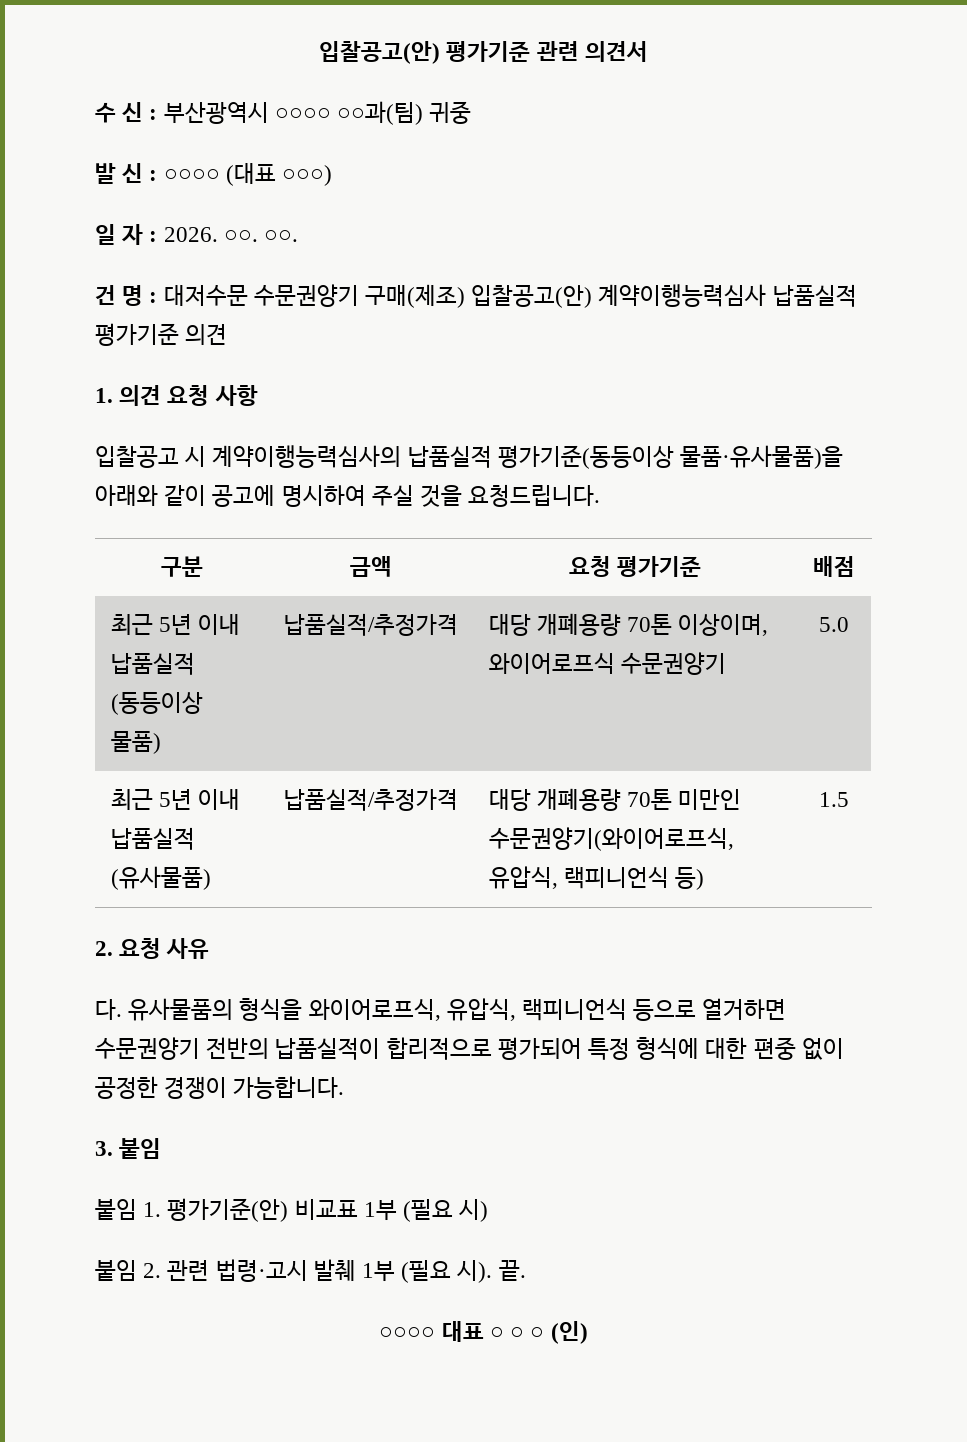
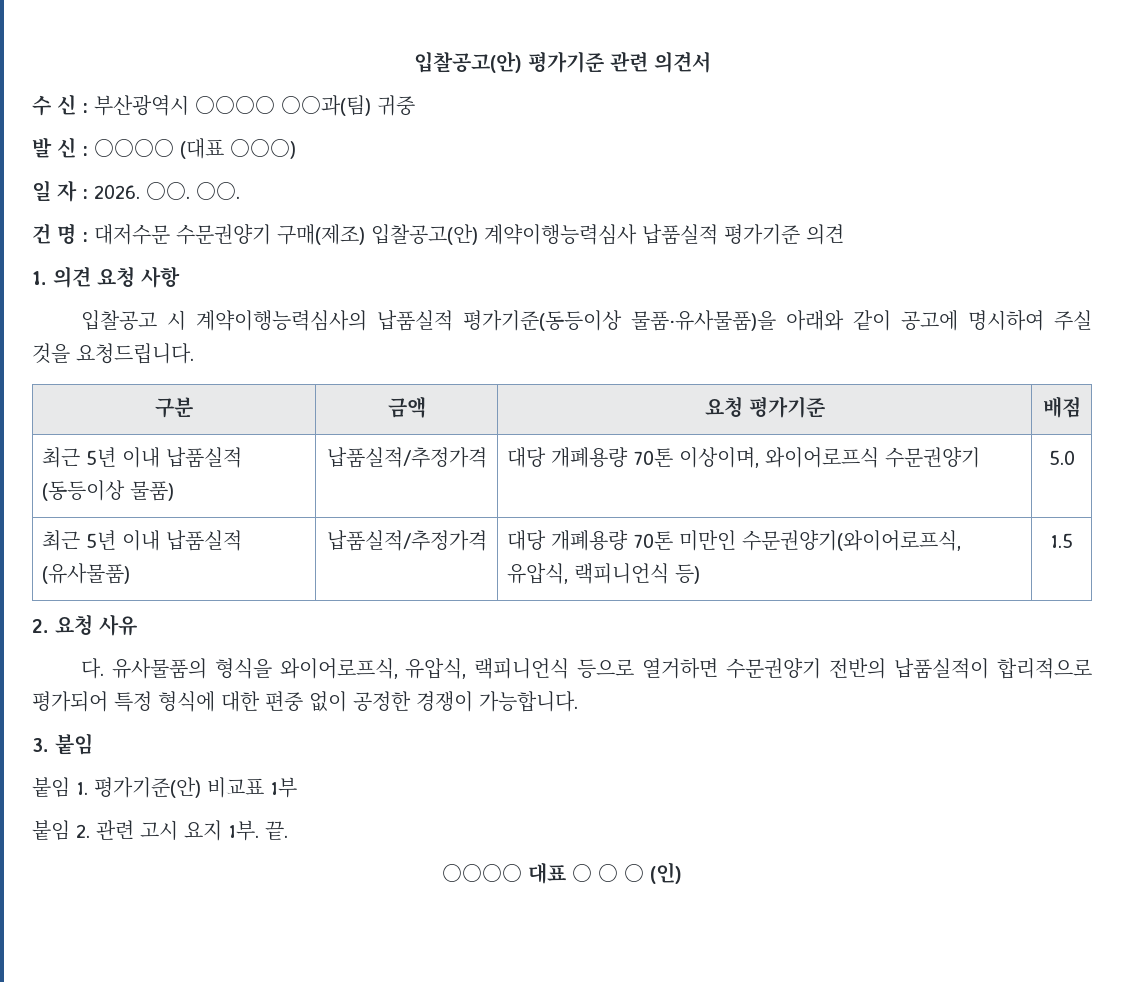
[403,1199,489,1222] (필요 시) -> (297, 787) none
[215,1259,493,1283] 법령·고시 발췌 1부 (필요 시). -> [140,820,259,841] 고시 요지 1부.

